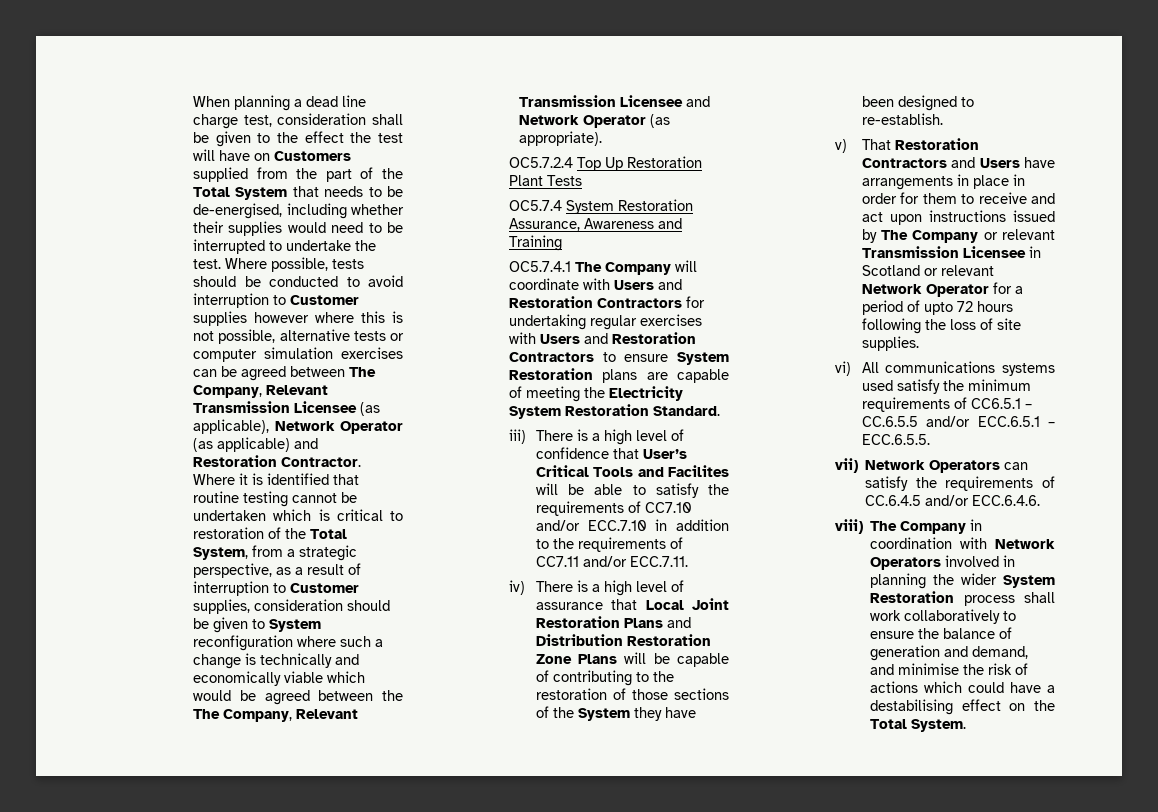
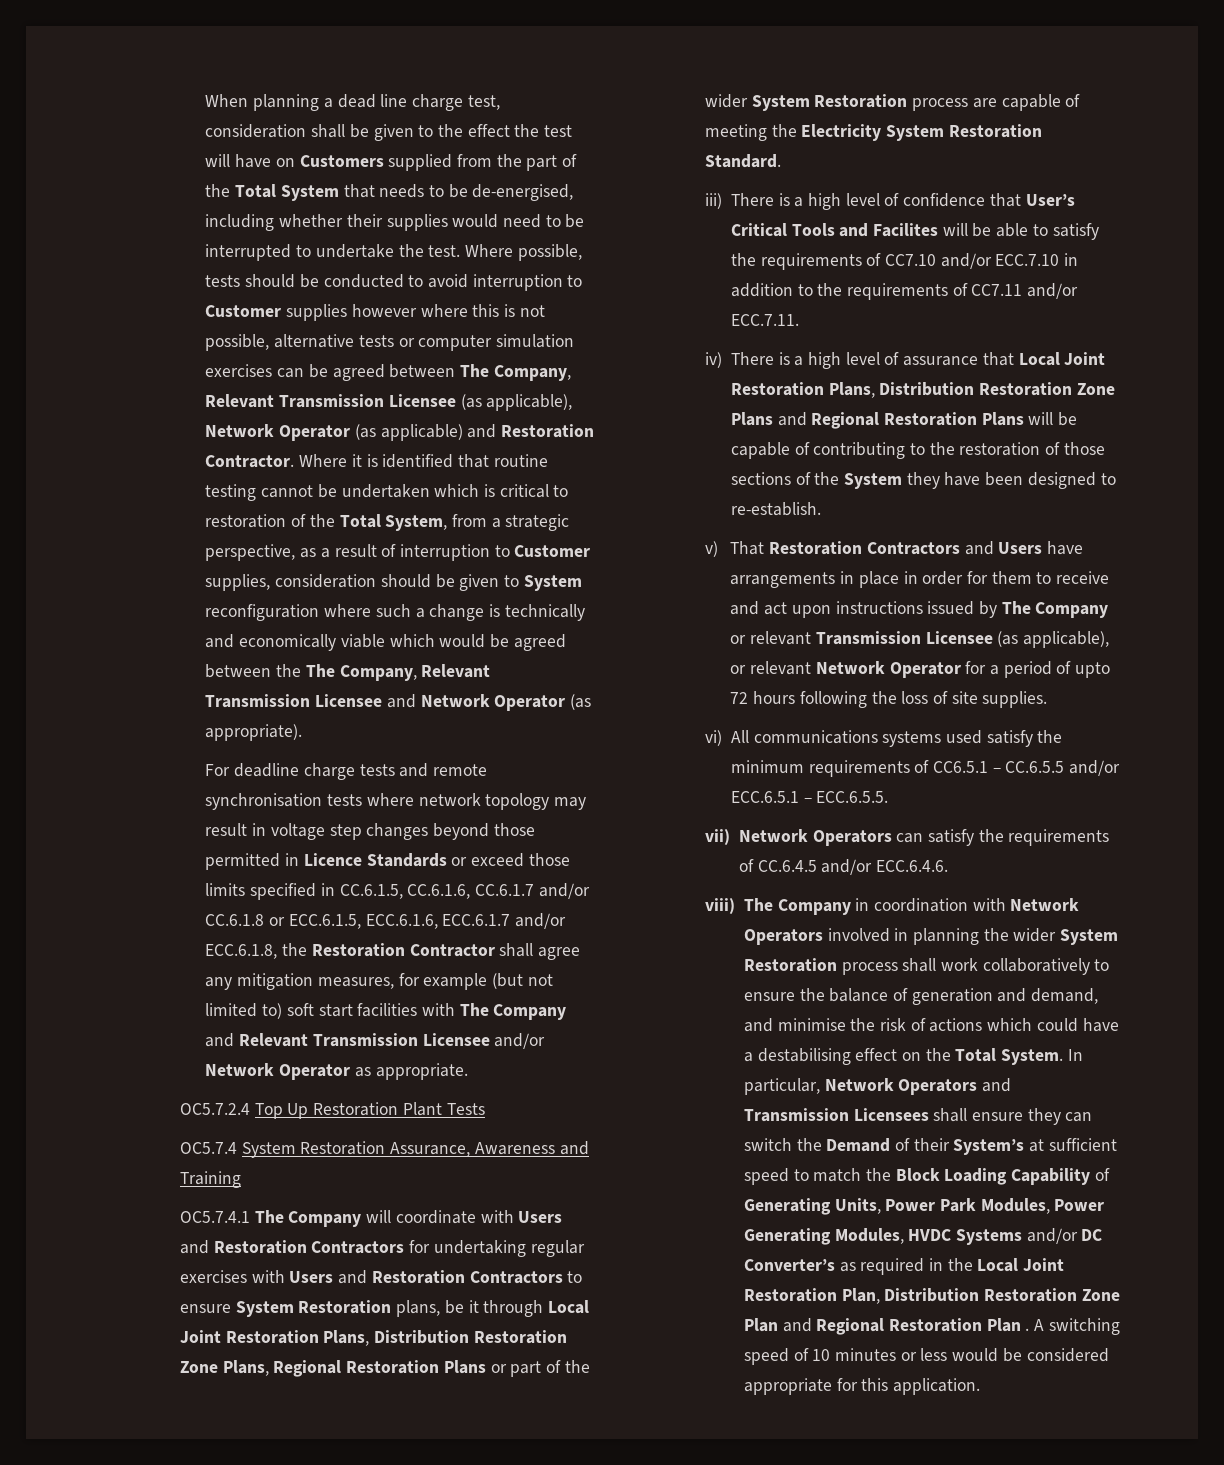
(602, 138) none -> [205,763,488,780] [205,793,587,810] [205,823,535,840] [205,853,570,870] [205,883,590,900] [205,913,567,929] [205,943,581,960] [205,973,553,990] [205,1003,567,1020] [205,1033,546,1049] [205,1063,468,1080] // For deadline charge tests and remote synchronisation tests where network topology may result in voltage step changes beyond those permitted in Licence Standards or exceed those limits specified in CC.6.1.5, CC.6.1.6, CC.6.1.7 and/or CC.6.1.8 or ECC.6.1.5, ECC.6.1.6, ECC.6.1.7 and/or ECC.6.1.8, the Restoration Contractor shall agree any mitigation measures, for example (but not limited to) soft start facilities with The Company and Relevant Transmission Licensee and/or Network Operator as appropriate.
[602,369,638,383] plans -> [396,1300,590,1317] [180,1330,567,1346] [180,1360,590,1377] [705,94,969,111] plans, be it through Local Joint Restoration Plans, Distribution Restoration Zone Plans, Regional Restoration Plans or part of the wider System Restoration process
[623,617,691,628] Plans and -> [828,382,875,398] Plans,
(618, 659) none -> [777,412,1024,429] and Regional Restoration Plans
[1028,246,1041,258] [861,265,920,276] in Scotland -> [997,631,1110,648] (as applicable),
(967, 725) none -> [1067,1049,1083,1061] [743,1078,1011,1095] [743,1108,1093,1125] [743,1138,1117,1155] [743,1168,1110,1185] [743,1198,1105,1215] [743,1228,1103,1245] [743,1258,1065,1275] [743,1288,1120,1304] [743,1318,1120,1335] [743,1348,1109,1365] [743,1378,980,1395] In particular, Network Operators and Transmission Licensees shall ensure they can switch the Demand of their System’s at sufficient speed to match the Block Loading Capability of Generating Units, Power Park Modules, Power Generating Modules, HVDC Systems and/or DC Converter’s as required in the Local Joint Restoration Plan, Distribution Restoration Zone Plan and Regional Restoration Plan . A switching speed of 10 minutes or less would be considered appropriate for this application.

